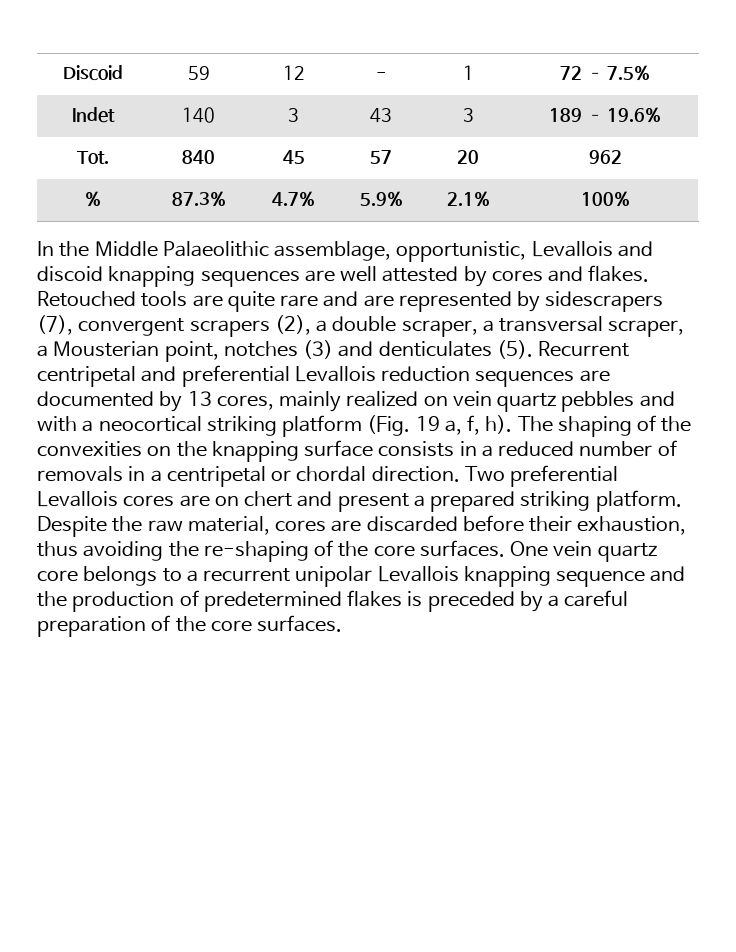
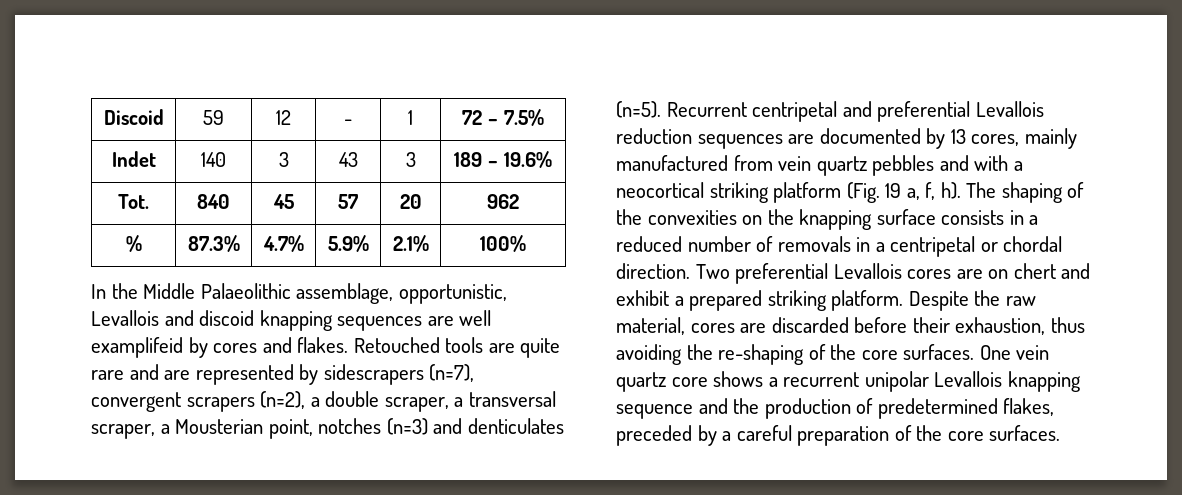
[382,266,459,282] attested -> [91,337,183,358] examplifeid
[37,315,73,335] (7), -> [429,364,475,382] (n=7),
[274,315,311,335] (2), -> [260,391,306,409] (n=2),
[303,340,334,359] (3) -> [386,418,428,435] (n=3)
[496,340,533,359] (5). -> [616,101,661,118] (n=5).
[346,391,448,407] realized on -> [616,155,773,171] manufactured from
[337,493,409,512] present -> [616,290,669,306] exhibit
[83,566,182,586] belongs to -> [713,371,764,387] shows
[347,590,423,607] flakes is -> [1003,398,1055,416] flakes,

